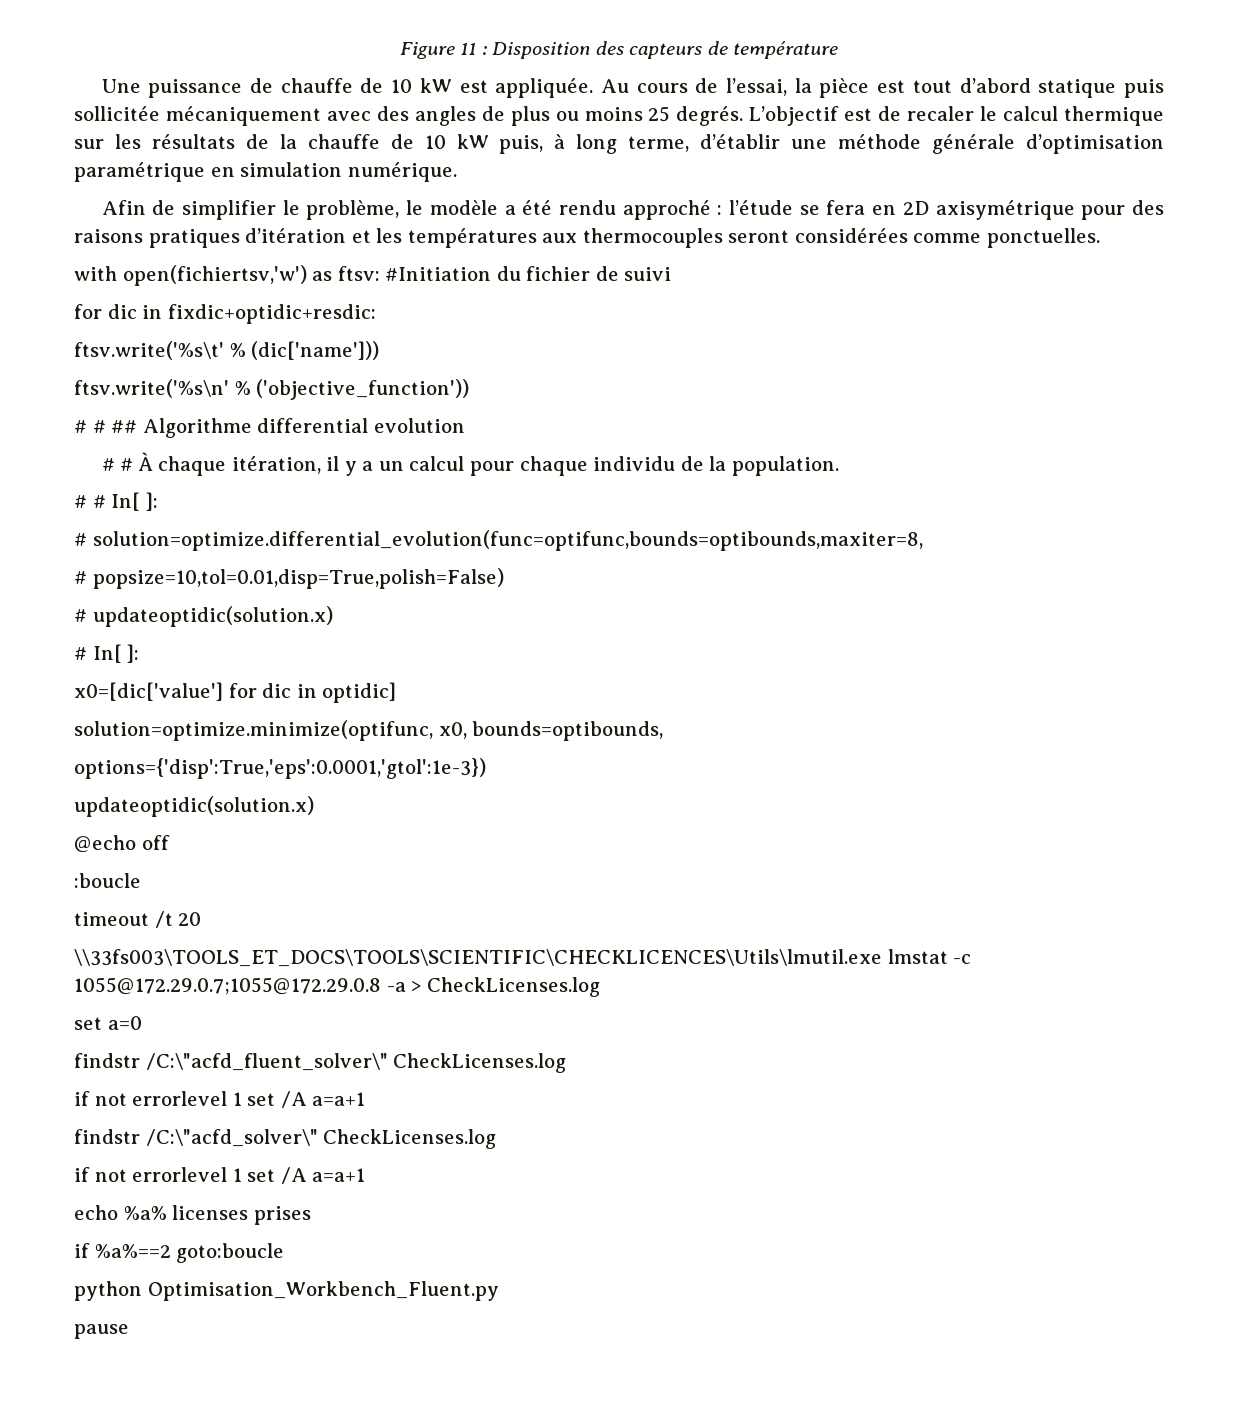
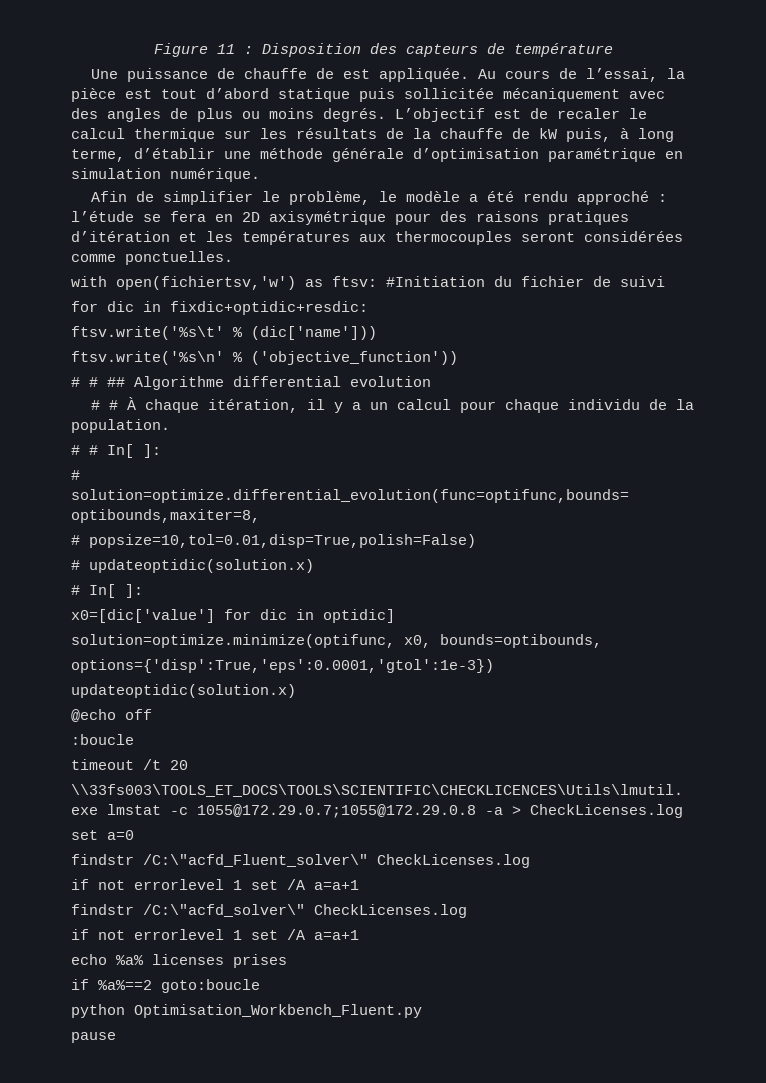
[391,78,452,93] 10 kW -> (335, 73) none
[648,106,671,122] 25 -> (314, 113) none
[424,135,446,149] 10 -> (530, 133) none
[145,1053,388,1071] /C:\"acfd_fluent_solver\" -> [143,854,368,867] /C:\"acfd_Fluent_solver\"

